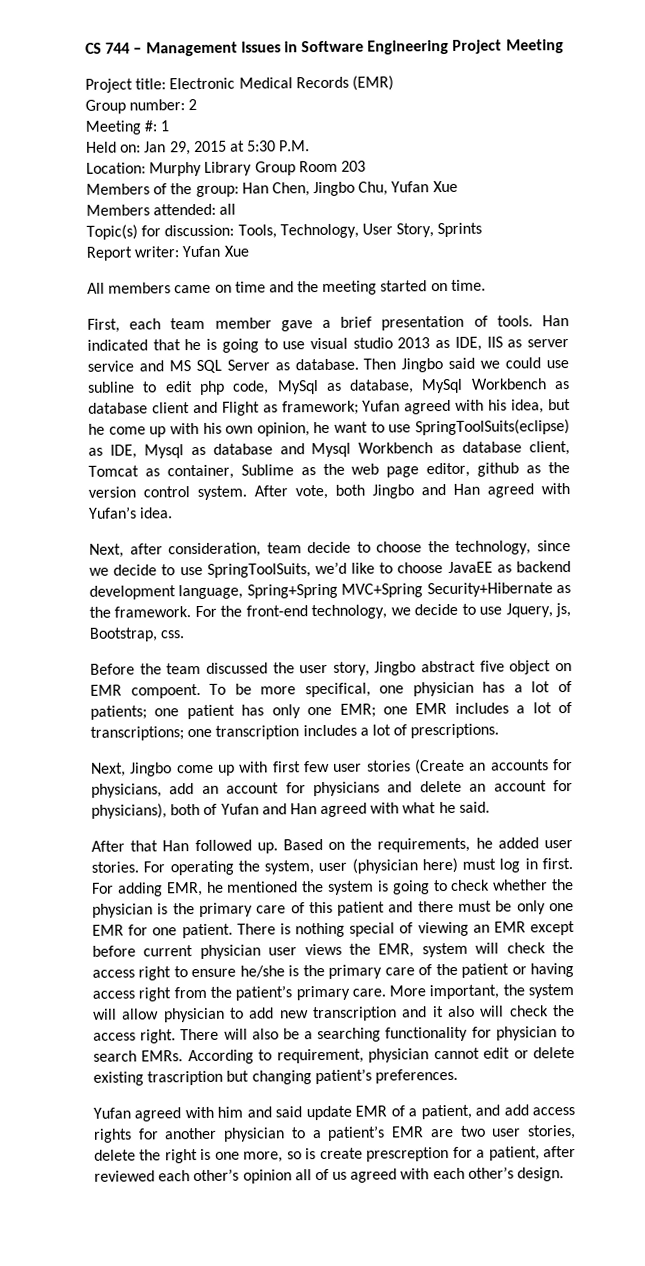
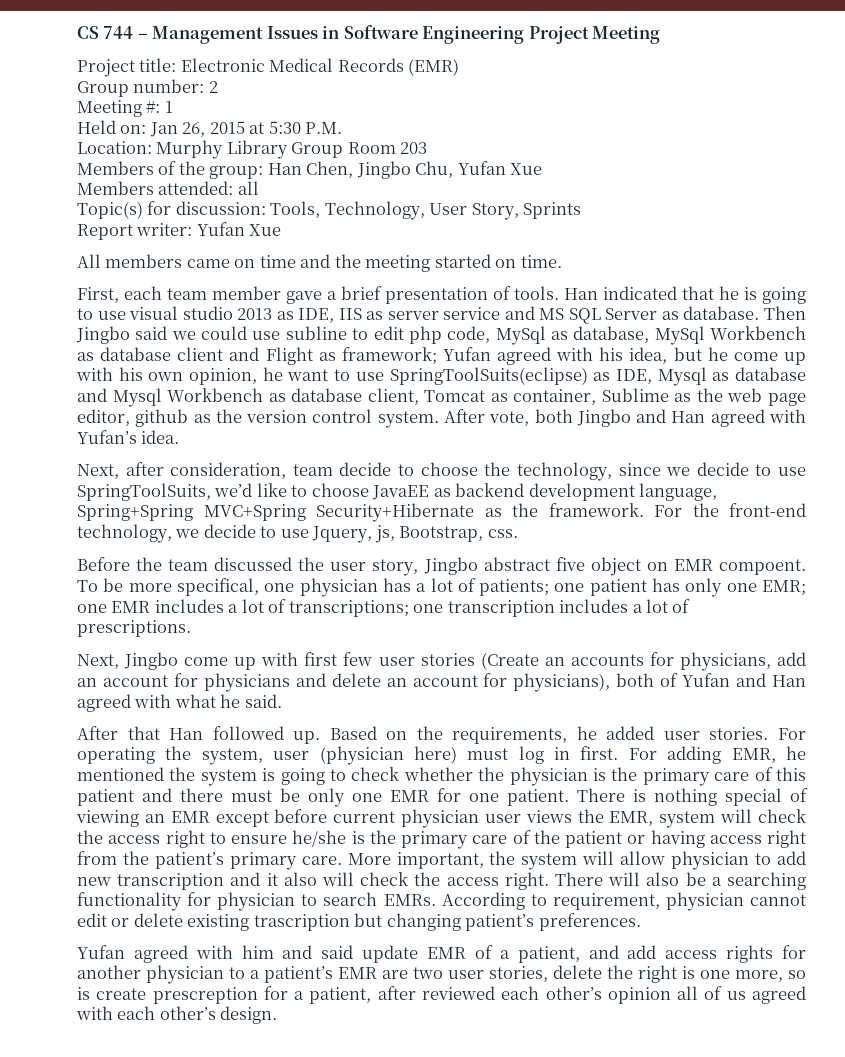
[169,141,191,156] 29, -> [182,122,206,137] 26,

